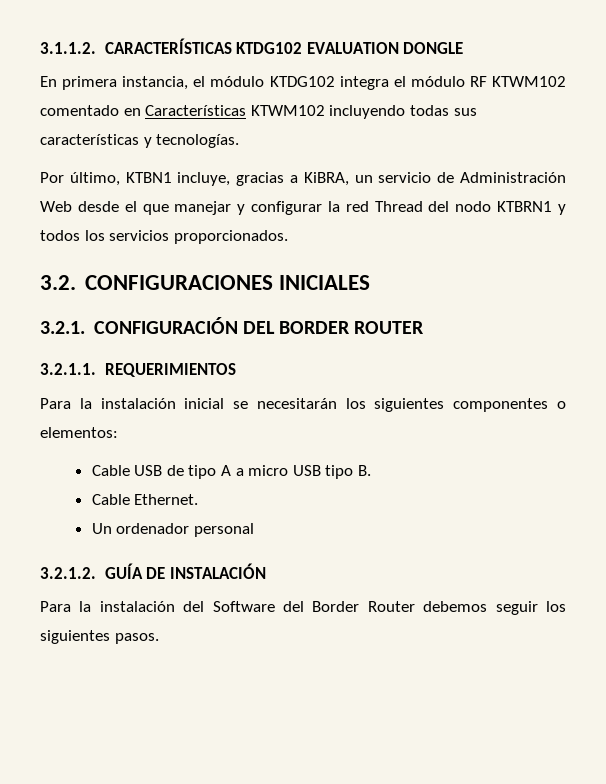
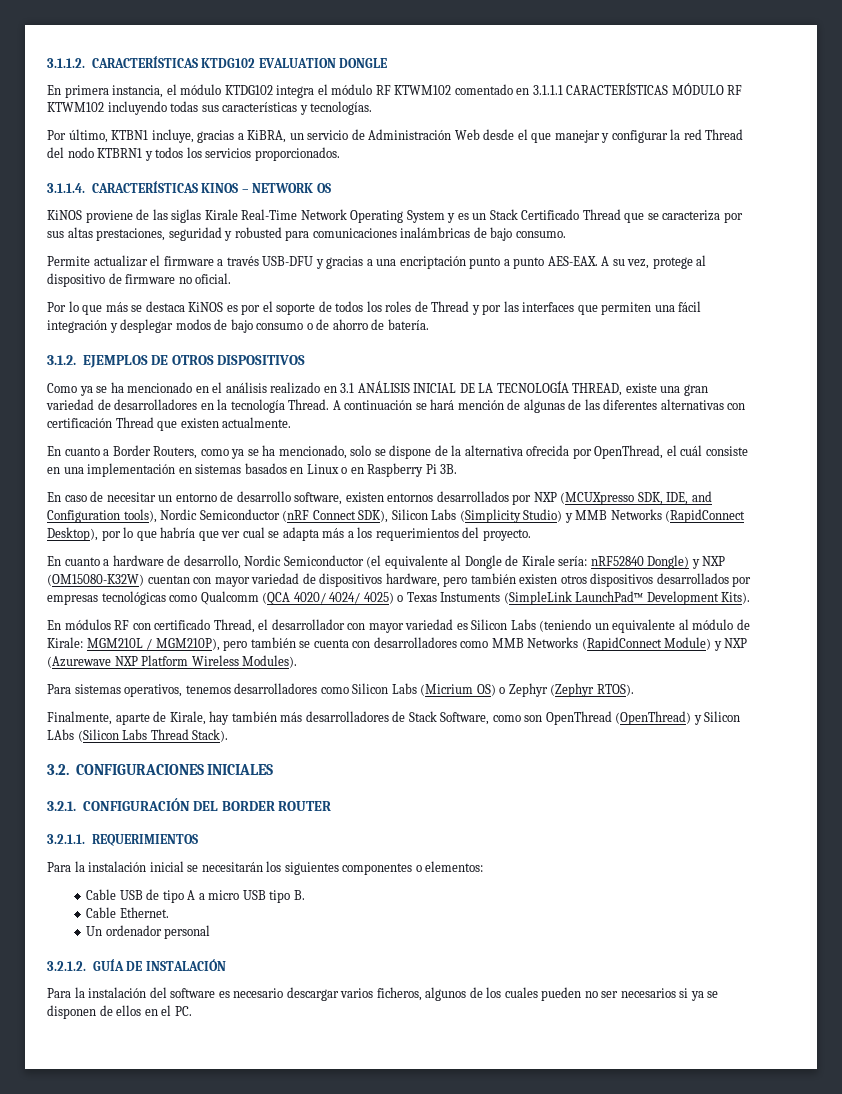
[145,105,247,116] Características -> [532,83,743,95] 3.1.1.1 CARACTERÍSTICAS MÓDULO RF
(288, 237) none -> [47,181,331,193] [47,209,743,223] [47,227,566,241] [47,255,707,269] [47,273,232,287] [47,301,702,315] [47,319,429,333] [47,355,306,368] [47,381,708,396] [46,399,746,413] [47,417,292,431] [47,445,748,459] [47,463,458,477] [47,491,712,505] [47,509,746,523] [47,527,531,541] [47,555,726,569] [47,573,752,587] [47,591,751,605] [47,619,750,633] [47,637,748,651] [47,655,298,668] [47,683,634,697] [47,711,741,725] [47,729,229,742] // 3.1.1.4. CARACTERÍSTICAS KINOS – NETWORK OS // KiNOS proviene de las siglas Kirale Real-Time Network Operating System y es un Stack Certificado Thread que se caracteriza por sus altas prestaciones, seguridad y robusted para comunicaciones inalámbricas de bajo consumo. // Permite actualizar el firmware a través USB-DFU y gracias a una encriptación punto a punto AES-EAX. A su vez, protege al dispositivo de firmware no oficial. // Por lo que más se destaca KiNOS es por el soporte de todos los roles de Thread y por las interfaces que permiten una fácil integración y desplegar modos de bajo consumo o de ahorro de batería. // 3.1.2. EJEMPLOS DE OTROS DISPOSITIVOS // Como ya se ha mencionado en el análisis realizado en 3.1 ANÁLISIS INICIAL DE LA TECNOLOGÍA THREAD, existe una gran variedad de desarrolladores en la tecnología Thread. A continuación se hará mención de algunas de las diferentes alternativas con certificación Thread que existen actualmente. // En cuanto a Border Routers, como ya se ha mencionado, solo se dispone de la alternativa ofrecida por OpenThread, el cuál consiste en una implementación en sistemas basados en Linux o en Raspberry Pi 3B. // En caso de necesitar un entorno de desarrollo software, existen entornos desarrollados por NXP (MCUXpresso SDK, IDE, and Configuration tools), Nordic Semiconductor (nRF Connect SDK), Silicon Labs (Simplicity Studio) y MMB Networks (RapidConnect Desktop), por lo que habría que ver cual se adapta más a los requerimientos del proyecto. // En cuanto a hardware de desarrollo, Nordic Semiconductor (el equivalente al Dongle de Kirale sería: nRF52840 Dongle) y NXP (OM15080-K32W) cuentan con mayor variedad de dispositivos hardware, pero también existen otros dispositivos desarrollados por empresas tecnológicas como Qualcomm (QCA 4020/ 4024/ 4025) o Texas Instuments (SimpleLink LaunchPad™ Development Kits). // En módulos RF con certificado Thread, el desarrollador con mayor variedad es Silicon Labs (teniendo un equivalente al módulo de Kirale: MGM210L / MGM210P), pero también se cuenta con desarrolladores como MMB Networks (RapidConnect Module) y NXP (Azurewave NXP Platform Wireless Modules). // Para sistemas operativos, tenemos desarrolladores como Silicon Labs (Micrium OS) o Zephyr (Zephyr RTOS). // Finalmente, aparte de Kirale, hay también más desarrolladores de Stack Software, como son OpenThread (OpenThread) y Silicon LAbs (Silicon Labs Thread Stack).
[212,601,566,615] [40,630,159,644] Software del Border Router debemos seguir los siguientes pasos. -> [170,987,719,1001] [47,1005,192,1019] software es necesario descargar varios ficheros, algunos de los cuales pueden no ser necesarios si ya se disponen de ellos en el PC.

